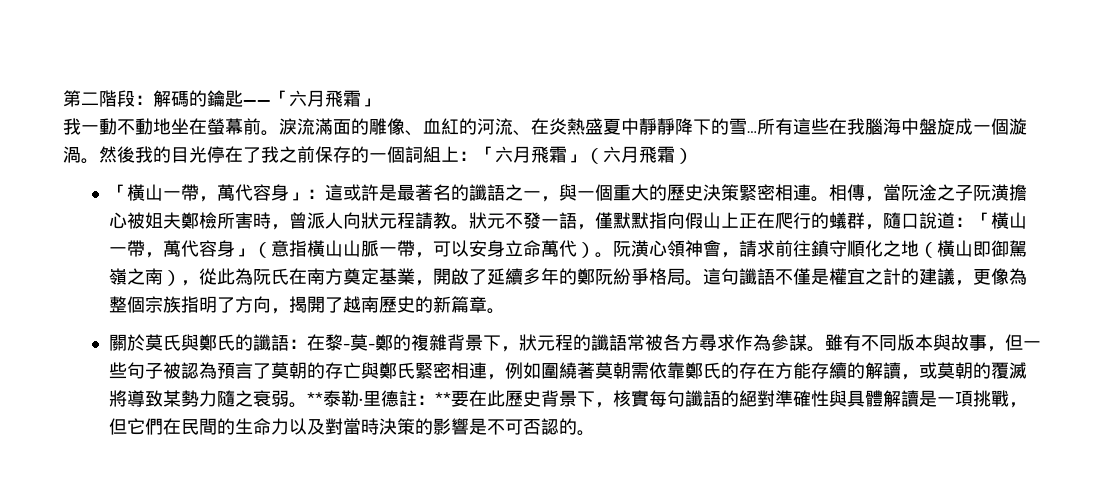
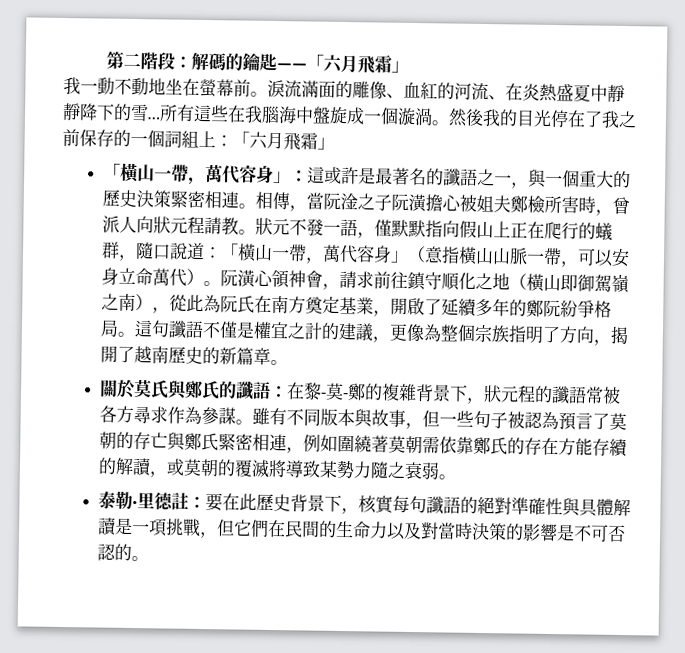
[585,146,693,164] （六月飛霜） -> (335, 143) none
[306,392,323,405] ** -> (456, 477) //
[434,392,451,405] ** -> (206, 502) none

